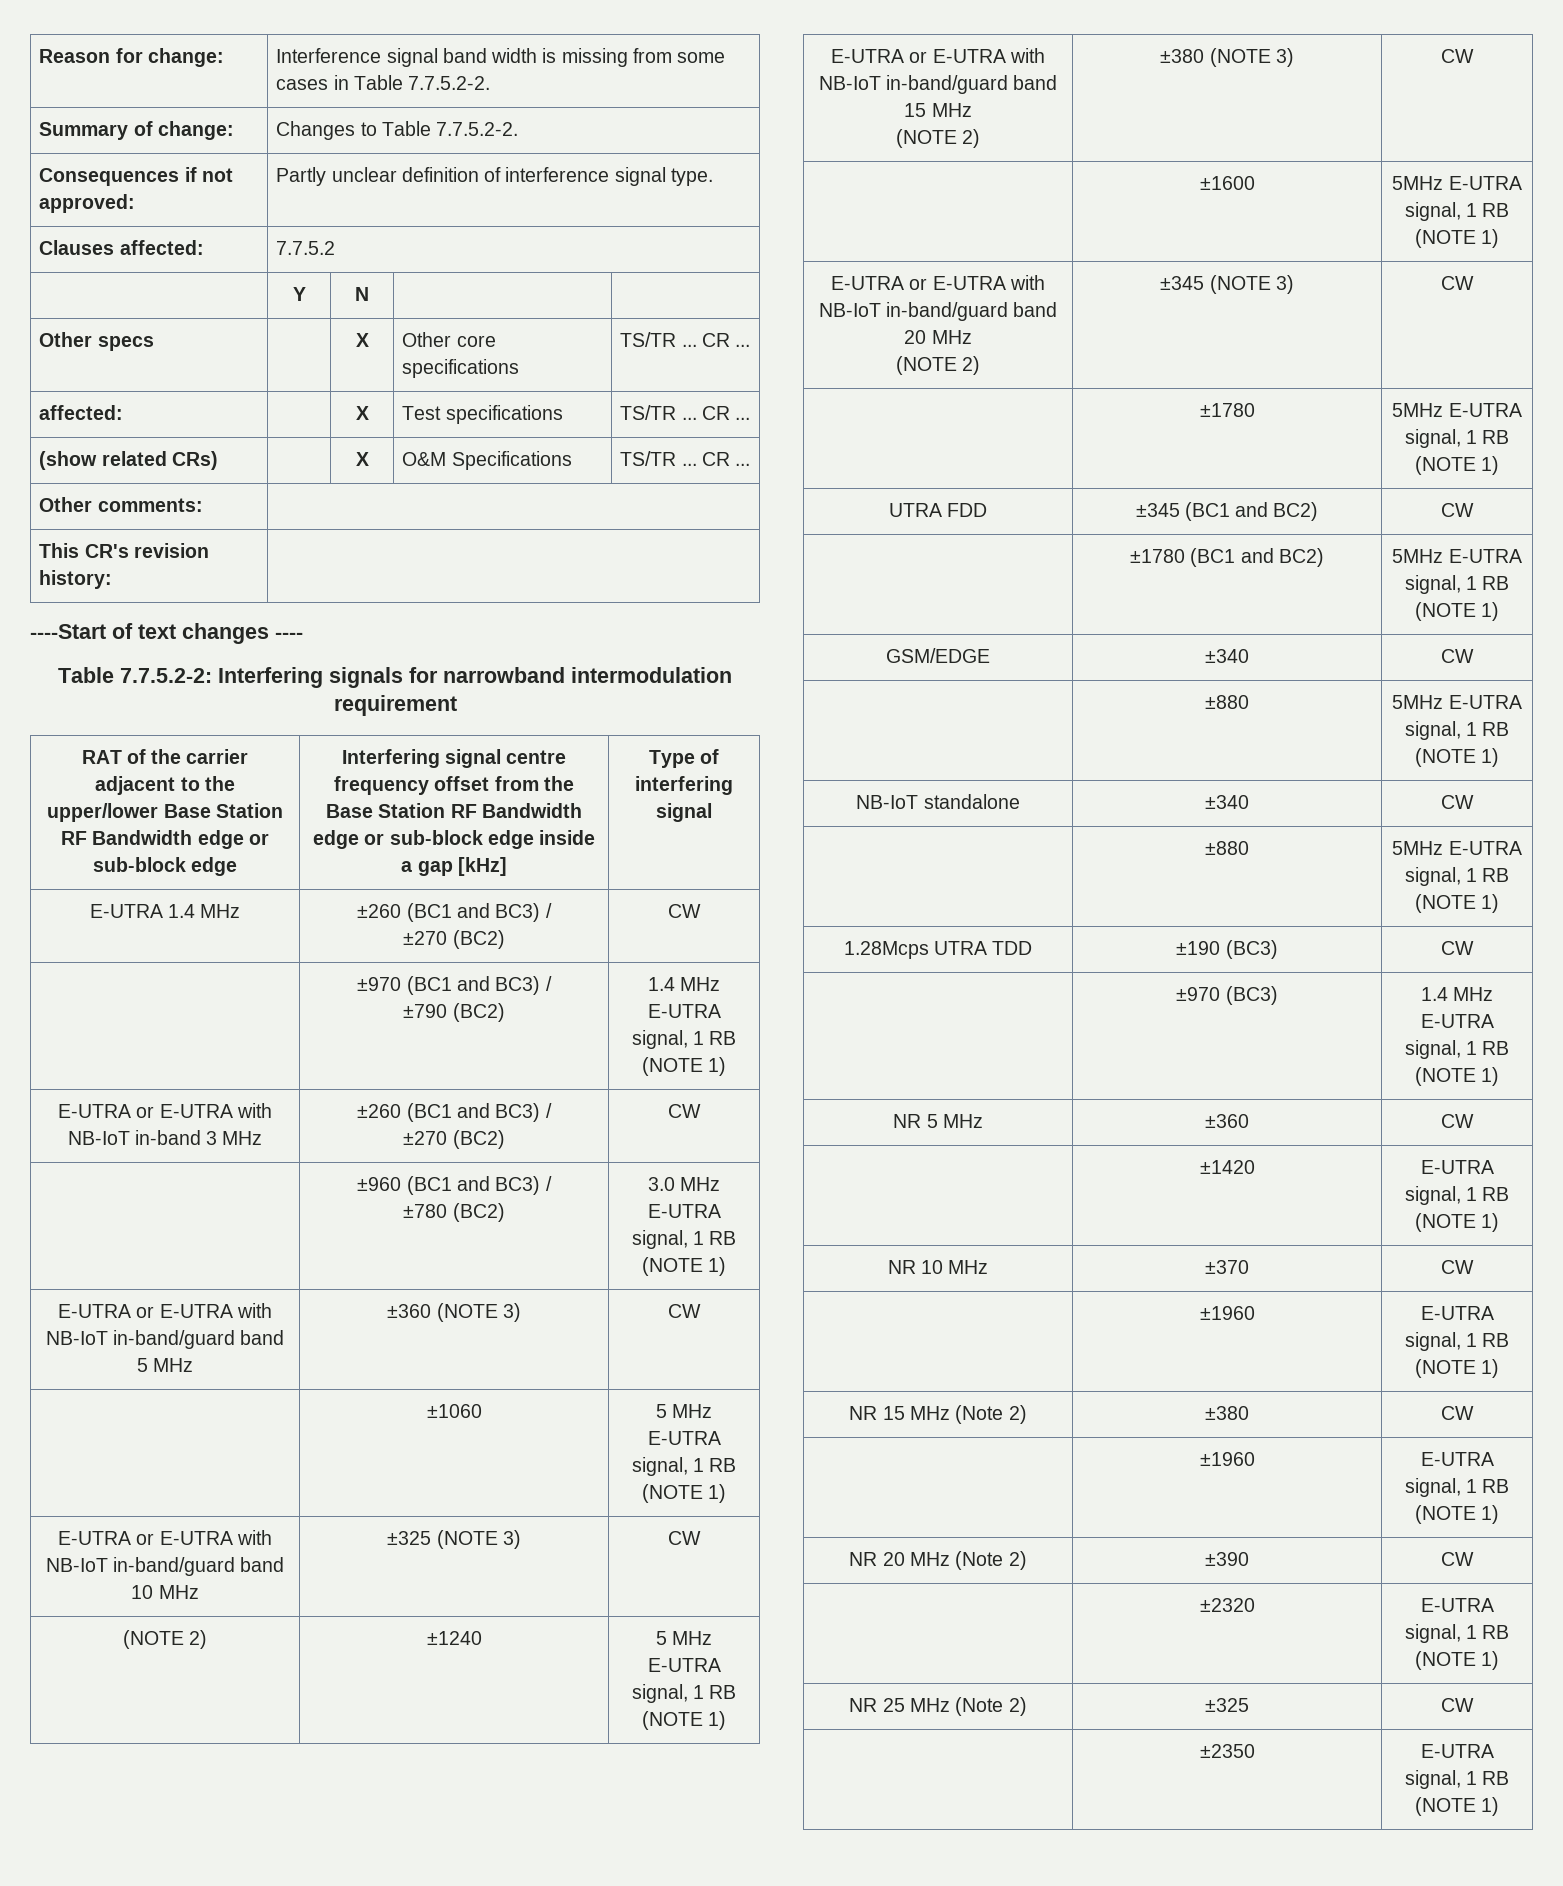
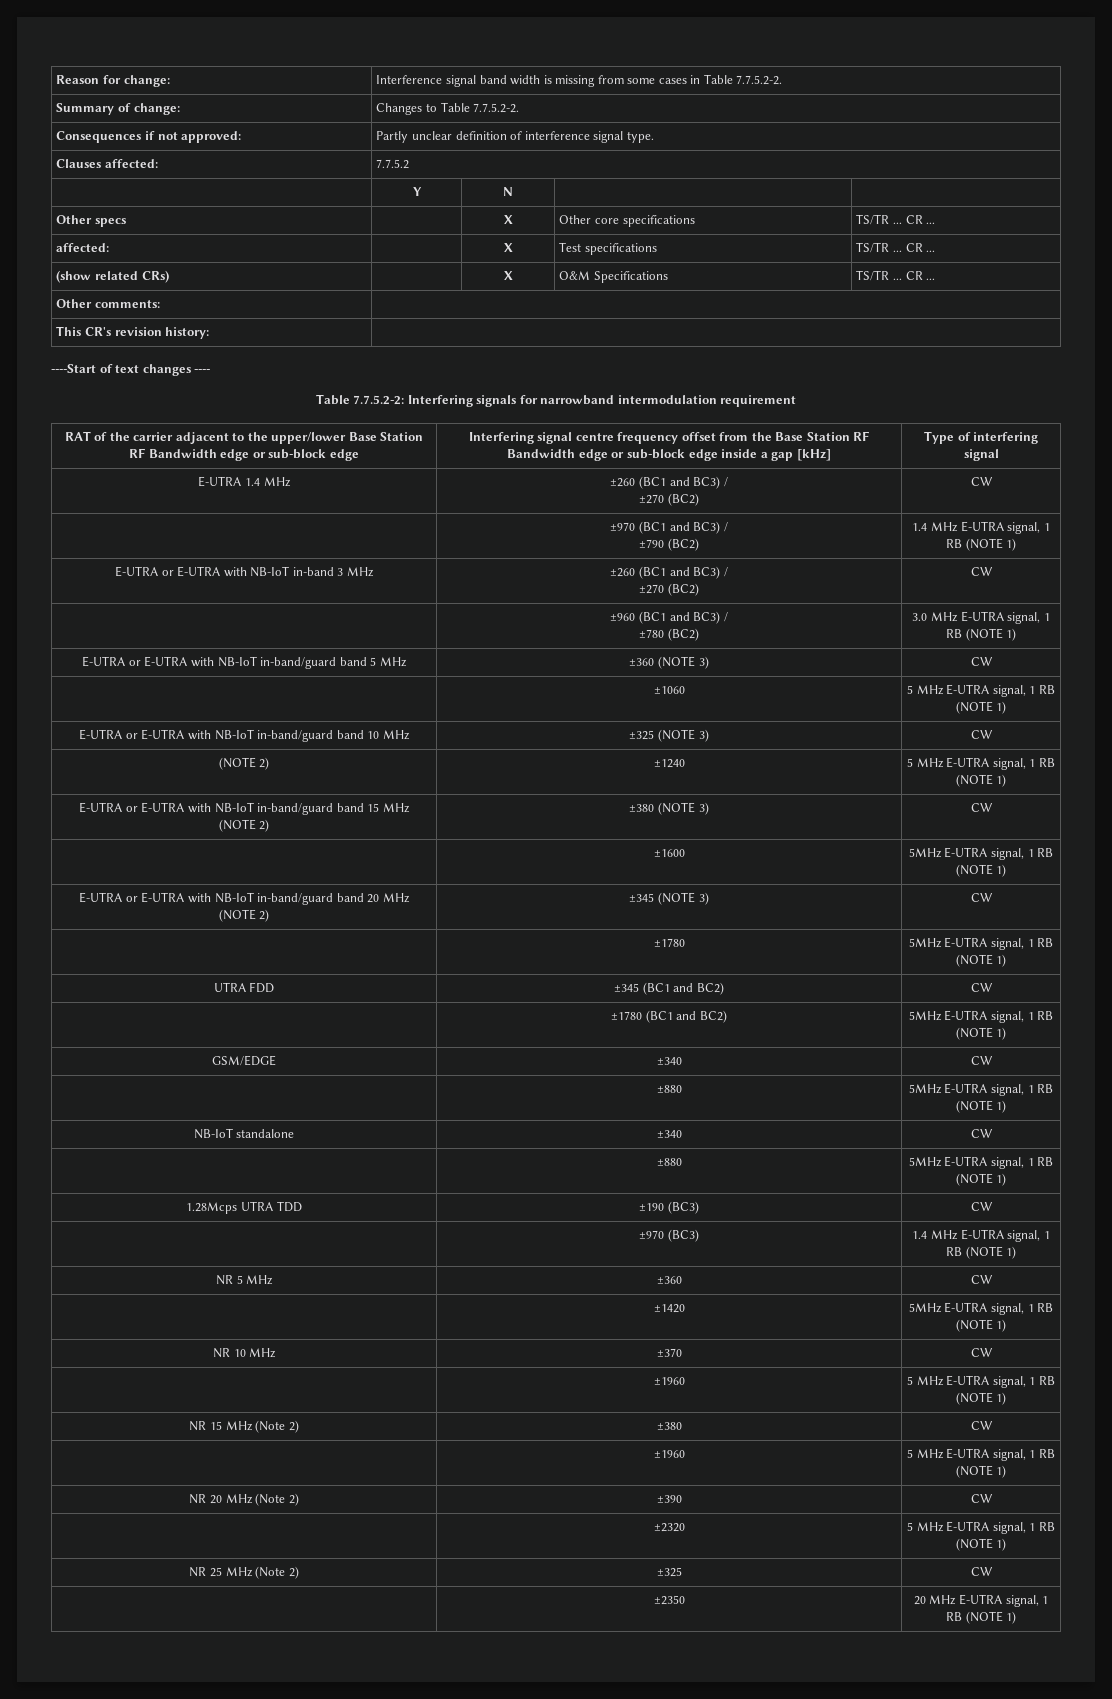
(1255, 1167) none -> [908,1303,942,1313] 5MHz
(1255, 1313) none -> [907,1376,944,1386] 5 MHz
(1255, 1459) none -> [907,1449,944,1459] 5 MHz
(1255, 1605) none -> [907,1522,944,1532] 5 MHz
(1255, 1751) none -> [913,1595,957,1605] 20 MHz

